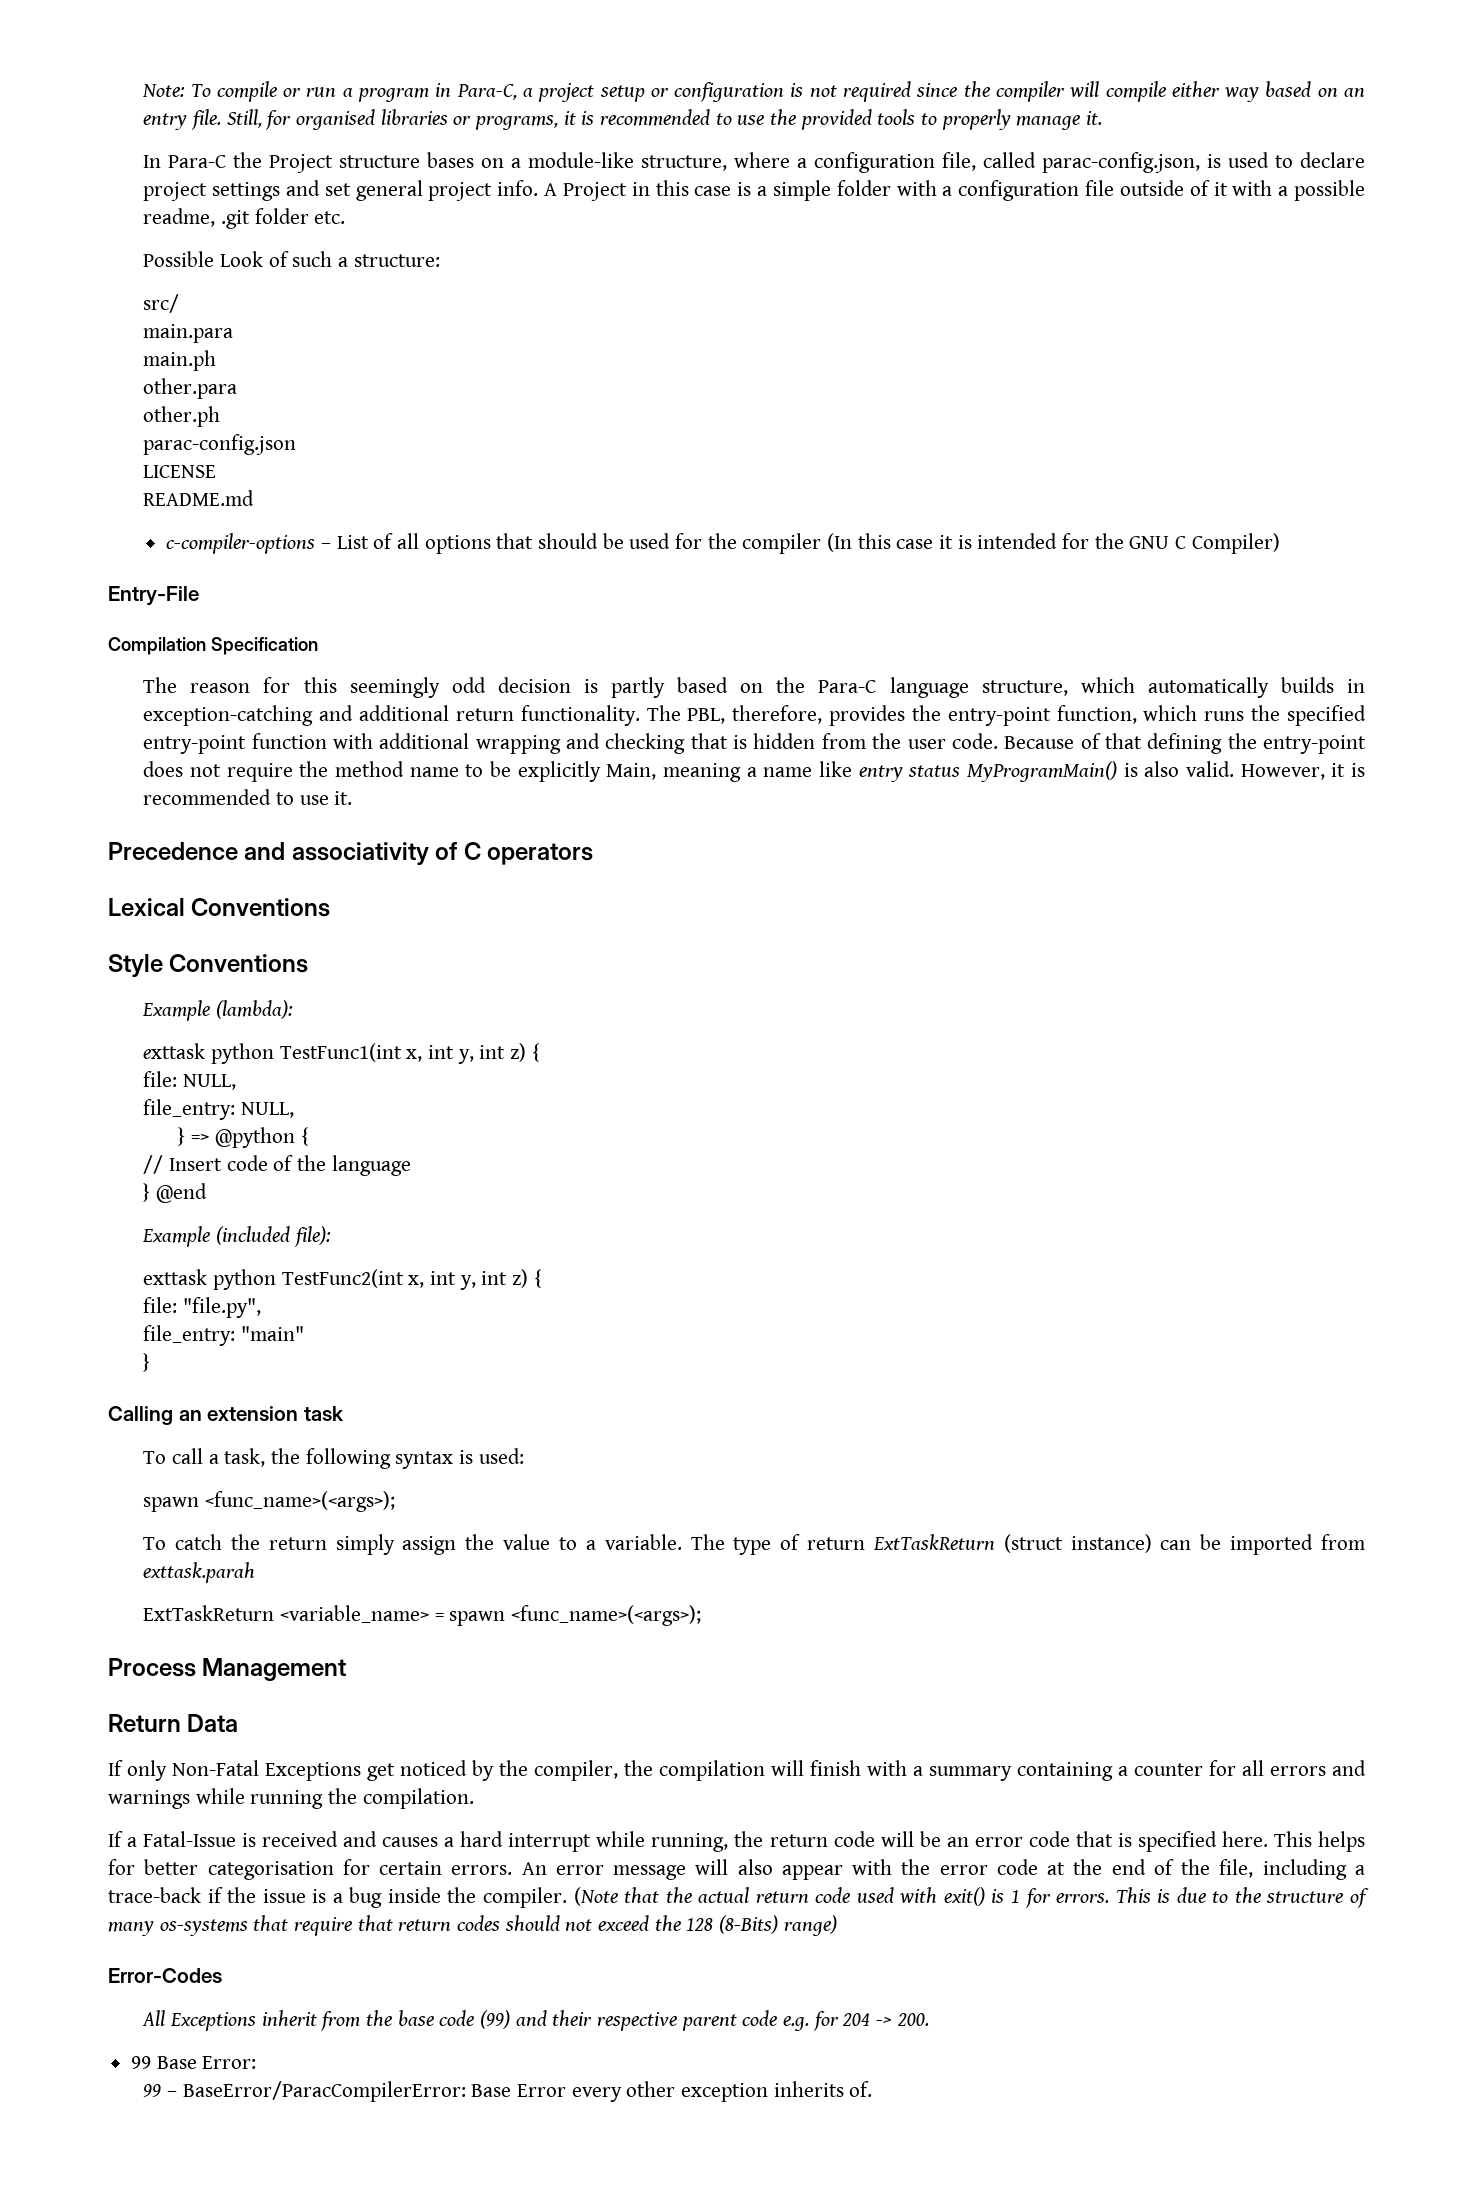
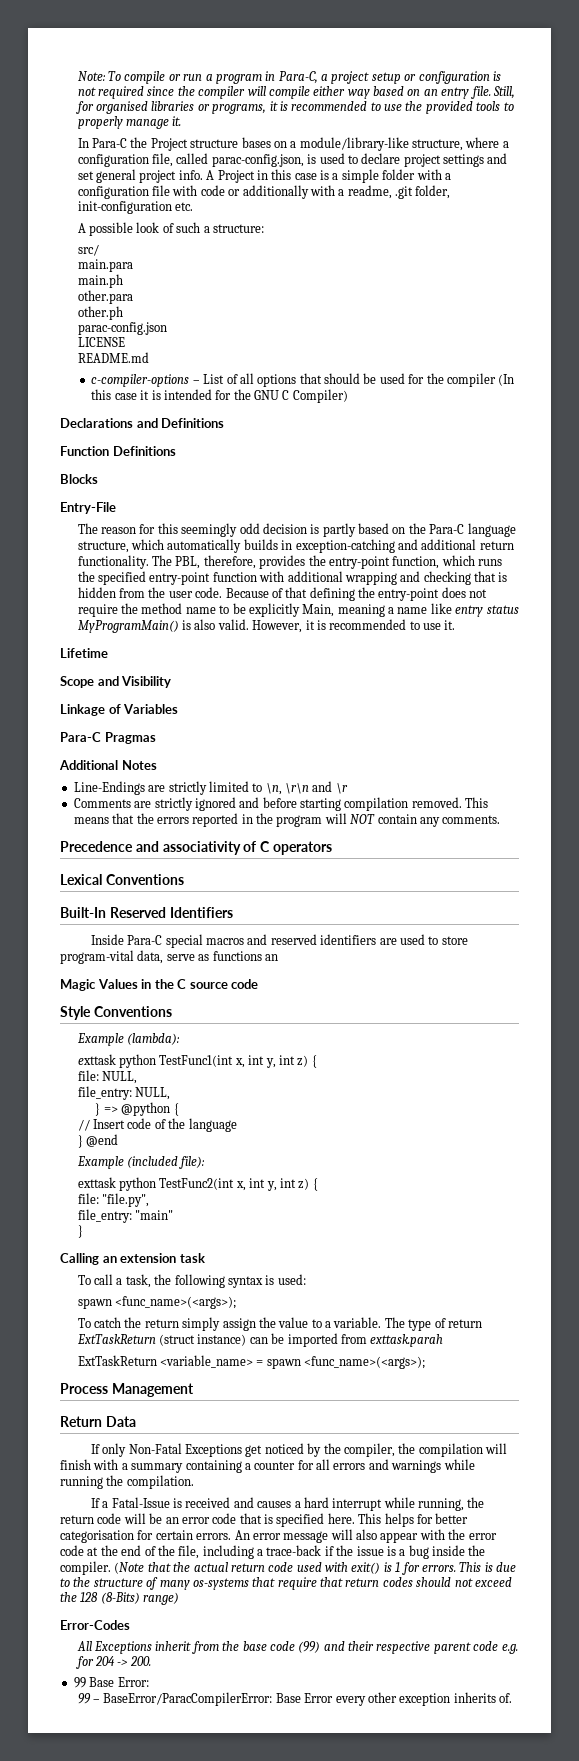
[528,152,635,168] module-like -> [299,137,409,151] module/library-like
[1119,180,1365,201] outside of it with a possible -> [172,185,345,199] with code or additionally with a
[254,208,309,224] folder -> [415,185,451,199] [77,201,172,214] folder, init-configuration
[143,251,263,267] Possible Look -> [77,222,160,236] A possible look
(1280, 543) none -> [60,418,225,428] [60,446,176,456] [60,474,98,484] // Declarations and Definitions // Function Definitions // Blocks
[108,637,318,655] // Compilation Specification -> (116, 508) none
(353, 798) none -> [60,648,108,658] [60,676,172,688] [60,704,179,716] [60,732,156,744] [59,760,157,770] [73,781,348,795] [73,797,489,811] [73,813,501,827] // Lifetime // Scope and Visibility // Linkage of Variables // Para-C Pragmas // Additional Notes // Line-Endings are strictly limited to \n, \r\n and \r // Comments are strictly ignored and before starting compilation removed. This means that the errors reported in the program will NOT contain any comments.
(331, 907) none -> [60,907,233,918] [90,934,468,948] [60,950,278,964] [60,979,259,991] // Built-In Reserved Identifiers // Inside Para-C special macros and reserved identifiers are used to store program-vital data, serve as functions an // Magic Values in the C source code

